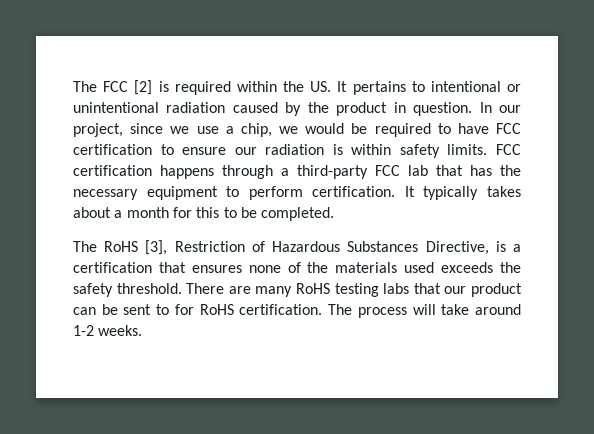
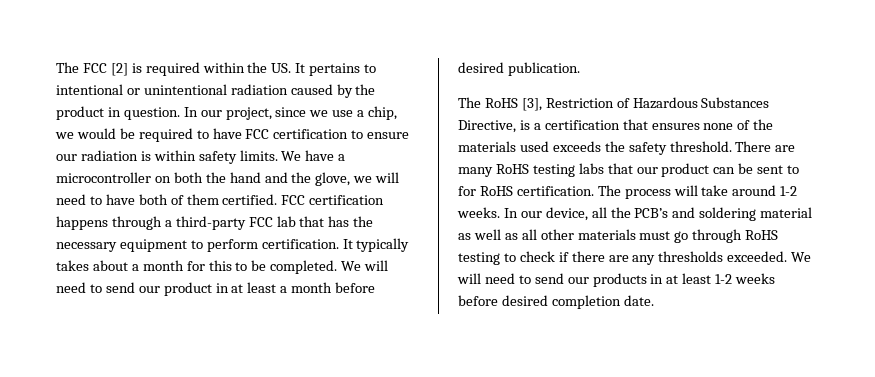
(488, 149) none -> [281,150,346,161] [56,172,400,186] [56,194,278,205] We have a microcontroller on both the hand and the glove, we will need to have both of them certified.
(335, 214) none -> [341,260,389,271] [56,282,376,296] [458,62,580,76] We will need to send our product in at least a month before desired publication.
(143, 330) none -> [503,207,813,221] [458,229,779,243] [458,251,812,265] [457,273,776,287] [458,295,654,309] In our device, all the PCB’s and soldering material as well as all other materials must go through RoHS testing to check if there are any thresholds exceeded. We will need to send our products in at least 1-2 weeks before desired completion date.

